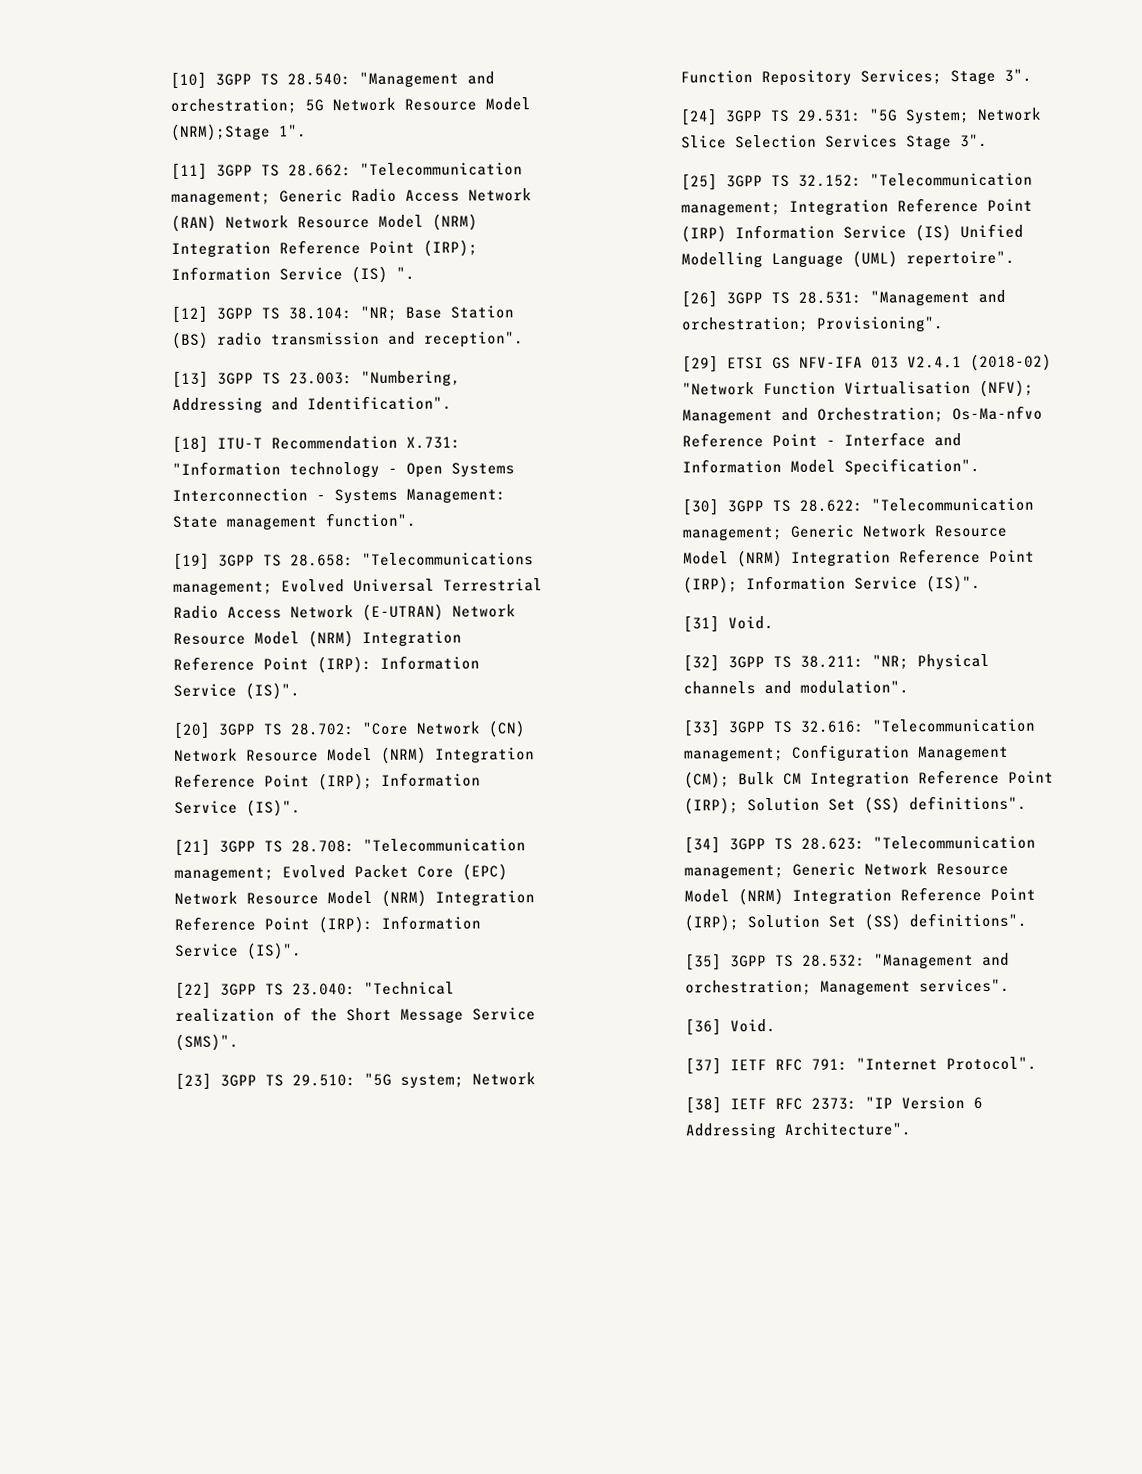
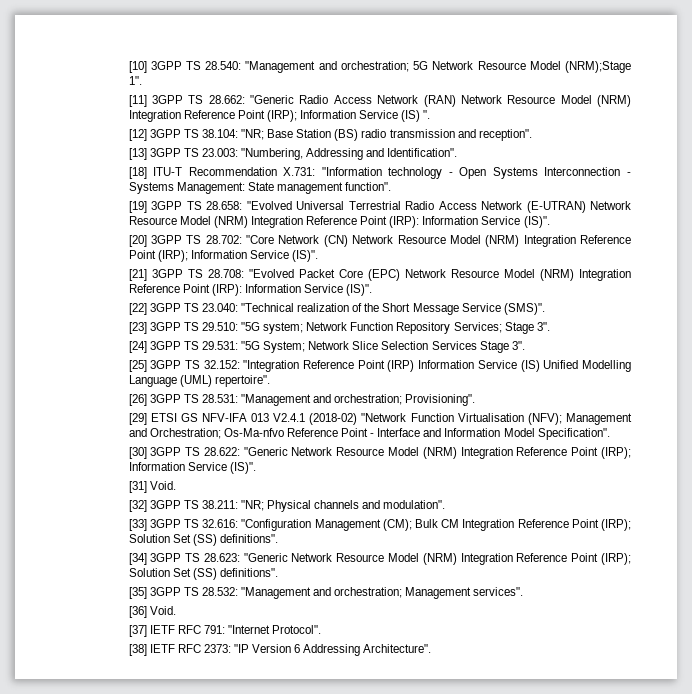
[359,162,523,177] [170,189,343,206] "Telecommunication management; Generic -> [250,95,295,104] "Generic
[361,552,534,567] [172,579,345,596] "Telecommunications management; Evolved -> [246,201,292,210] "Evolved
[362,838,526,853] [173,865,346,882] "Telecommunication management; Evolved -> [248,269,294,278] "Evolved
[869,172,1033,187] [680,199,889,217] "Telecommunication management; Integration -> [243,360,300,372] "Integration
[870,497,1034,512] [681,524,855,542] "Telecommunication management; Generic -> [243,447,288,456] "Generic
[871,718,1035,733] [683,744,910,763] "Telecommunication management; Configuration -> [241,519,312,531] "Configuration
[872,835,1036,850] [683,862,856,880] "Telecommunication management; Generic -> [243,553,288,562] "Generic

